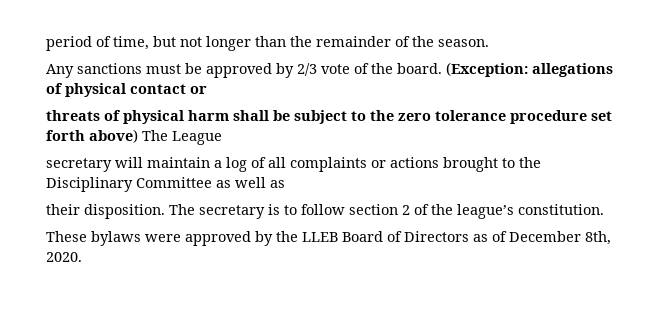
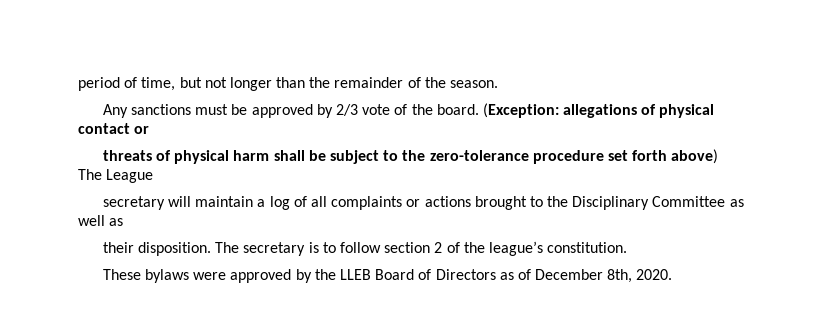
[398,110,506,121] zero tolerance -> [429,150,529,161] zero-tolerance

